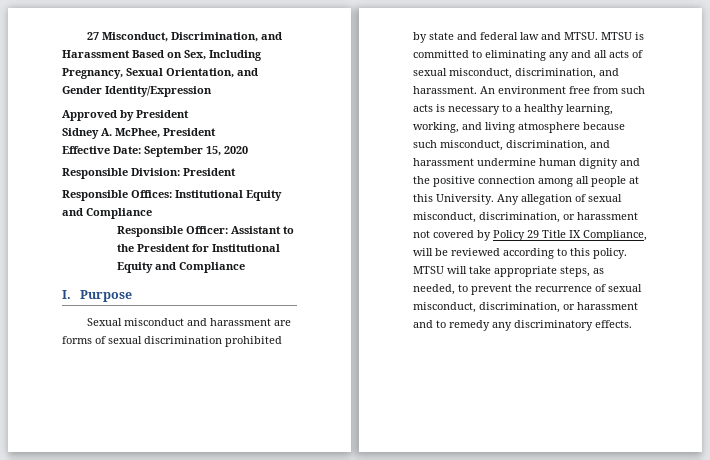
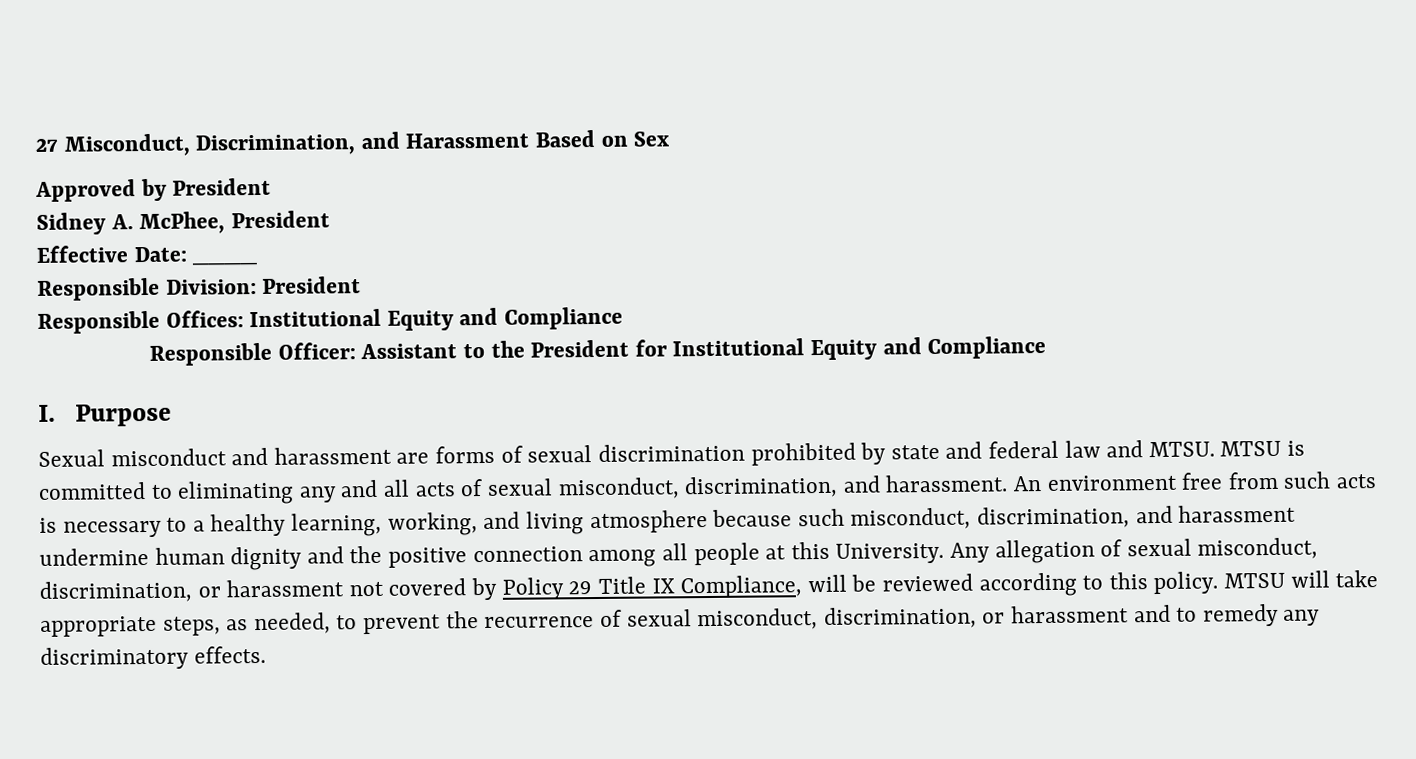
[184,50,262,61] [62,68,258,79] [62,86,212,97] Sex, Including Pregnancy, Sexual Orientation, and Gender Identity/Expression -> [633,131,670,147] Sex
[144,146,248,157] September 15, 2020 -> [192,261,258,266] ____

